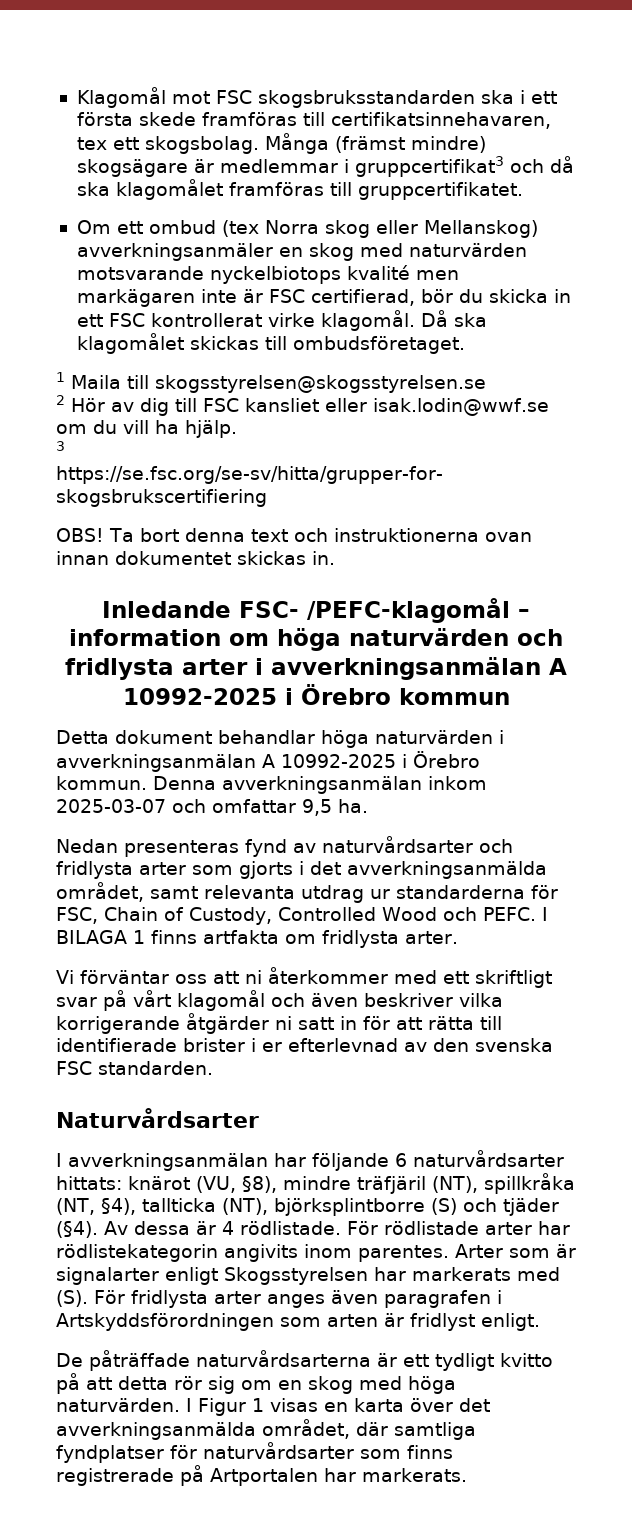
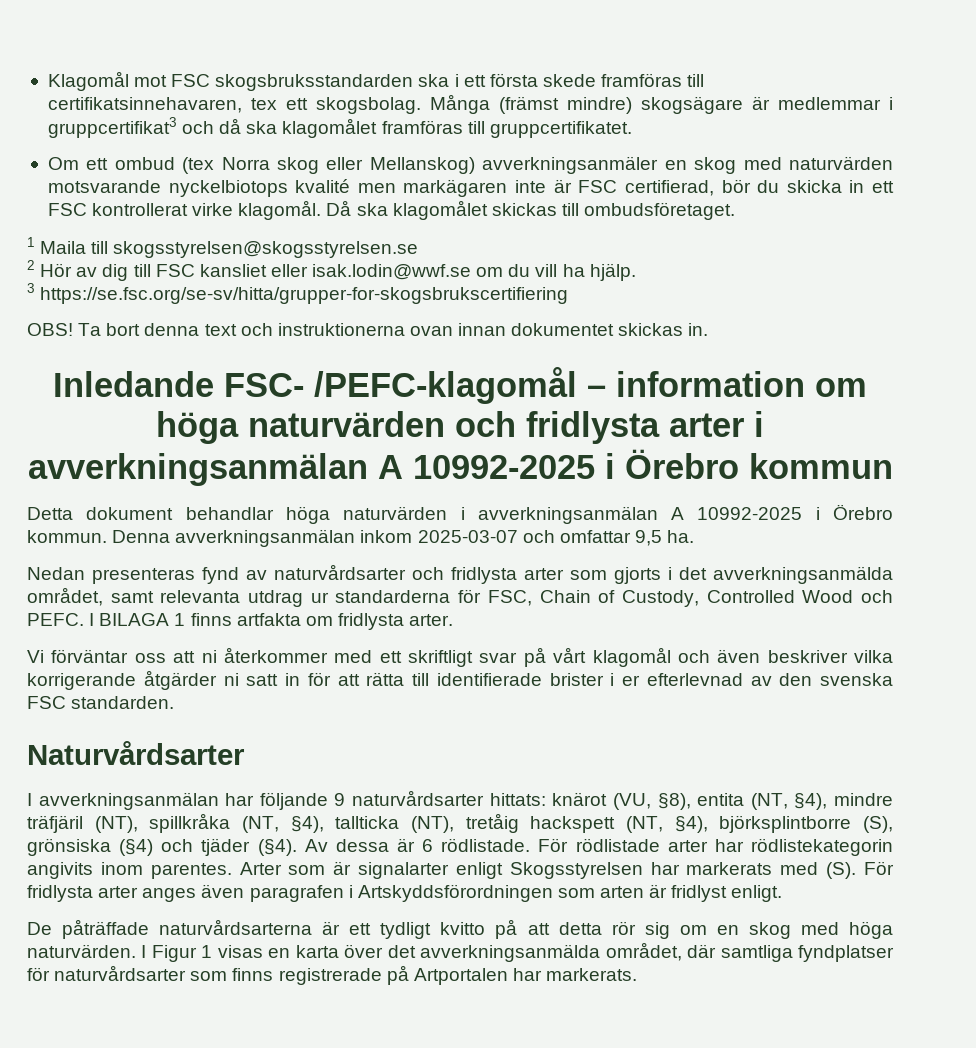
[395,1153,407,1167] 6 -> [334,793,346,806] 9
(277, 1184) none -> [697,793,828,810] entita (NT, §4),
[274,1198,457,1216] björksplintborre (S) -> [465,813,893,833] [27,838,154,856] tretåig hackspett (NT, §4), björksplintborre (S), grönsiska (§4)
[221,1221,234,1235] 4 -> [422,839,434,852] 6

